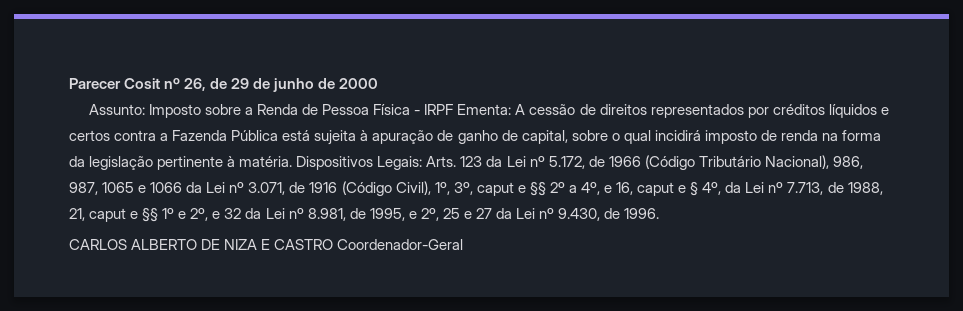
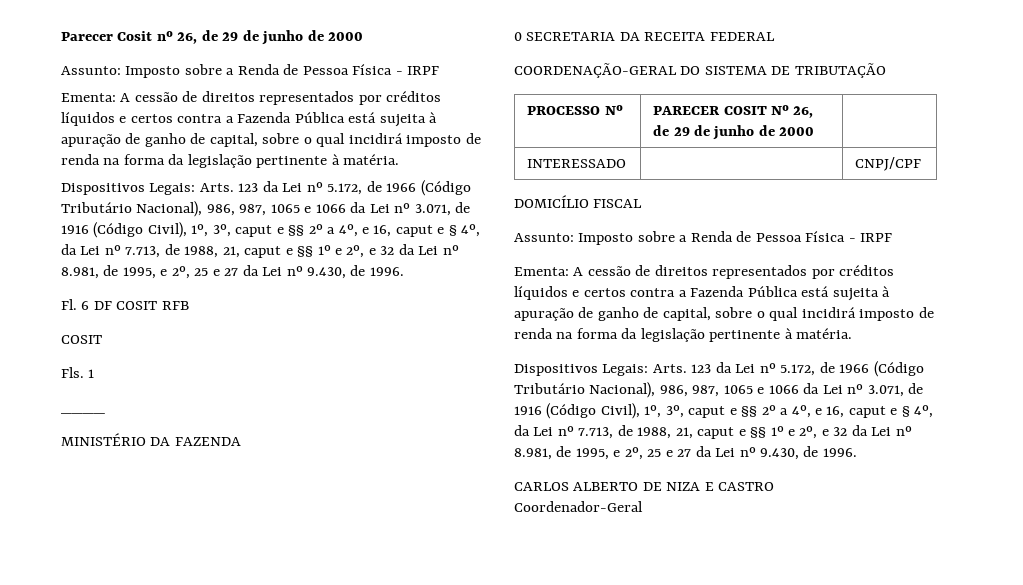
(454, 109) none -> (440, 70) //
(293, 161) none -> [61,180,471,196] [61,201,471,217] [61,222,481,238] [61,244,459,258] [61,265,404,279] [61,299,189,310] [61,335,102,344] [61,367,95,378] [61,412,105,414] [61,433,241,446] [514,32,775,41] [514,63,886,78] [527,105,623,115] [653,105,814,118] [653,125,815,140] [527,159,627,168] [855,157,922,171] [514,195,643,208] [514,231,893,245] [514,265,895,279] [514,286,891,301] [514,307,934,321] [514,328,853,342] // Dispositivos Legais: Arts. 123 da Lei nº 5.172, de 1966 (Código Tributário Nacional), 986, 987, 1065 e 1066 da Lei nº 3.071, de 1916 (Código Civil), 1º, 3º, caput e §§ 2º a 4º, e 16, caput e § 4º, da Lei nº 7.713, de 1988, 21, caput e §§ 1º e 2º, e 32 da Lei nº 8.981, de 1995, e 2º, 25 e 27 da Lei nº 9.430, de 1996. // Fl. 6 DF COSIT RFB // COSIT // Fls. 1 // ____ // MINISTÉRIO DA FAZENDA // 0 SECRETARIA DA RECEITA FEDERAL // COORDENAÇÃO-GERAL DO SISTEMA DE TRIBUTAÇÃO // PROCESSO Nº | PARECER COSIT Nº 26, de 29 de junho de 2000 | // INTERESSADO | | CNPJ/CPF // DOMICÍLIO FISCAL // Assunto: Imposto sobre a Renda de Pessoa Física - IRPF // Ementa: A cessão de direitos representados por créditos líquidos e certos contra a Fazenda Pública está sujeita à apuração de ganho de capital, sobre o qual incidirá imposto de renda na forma da legislação pertinente à matéria. //
(334, 244) none -> (775, 486) //

